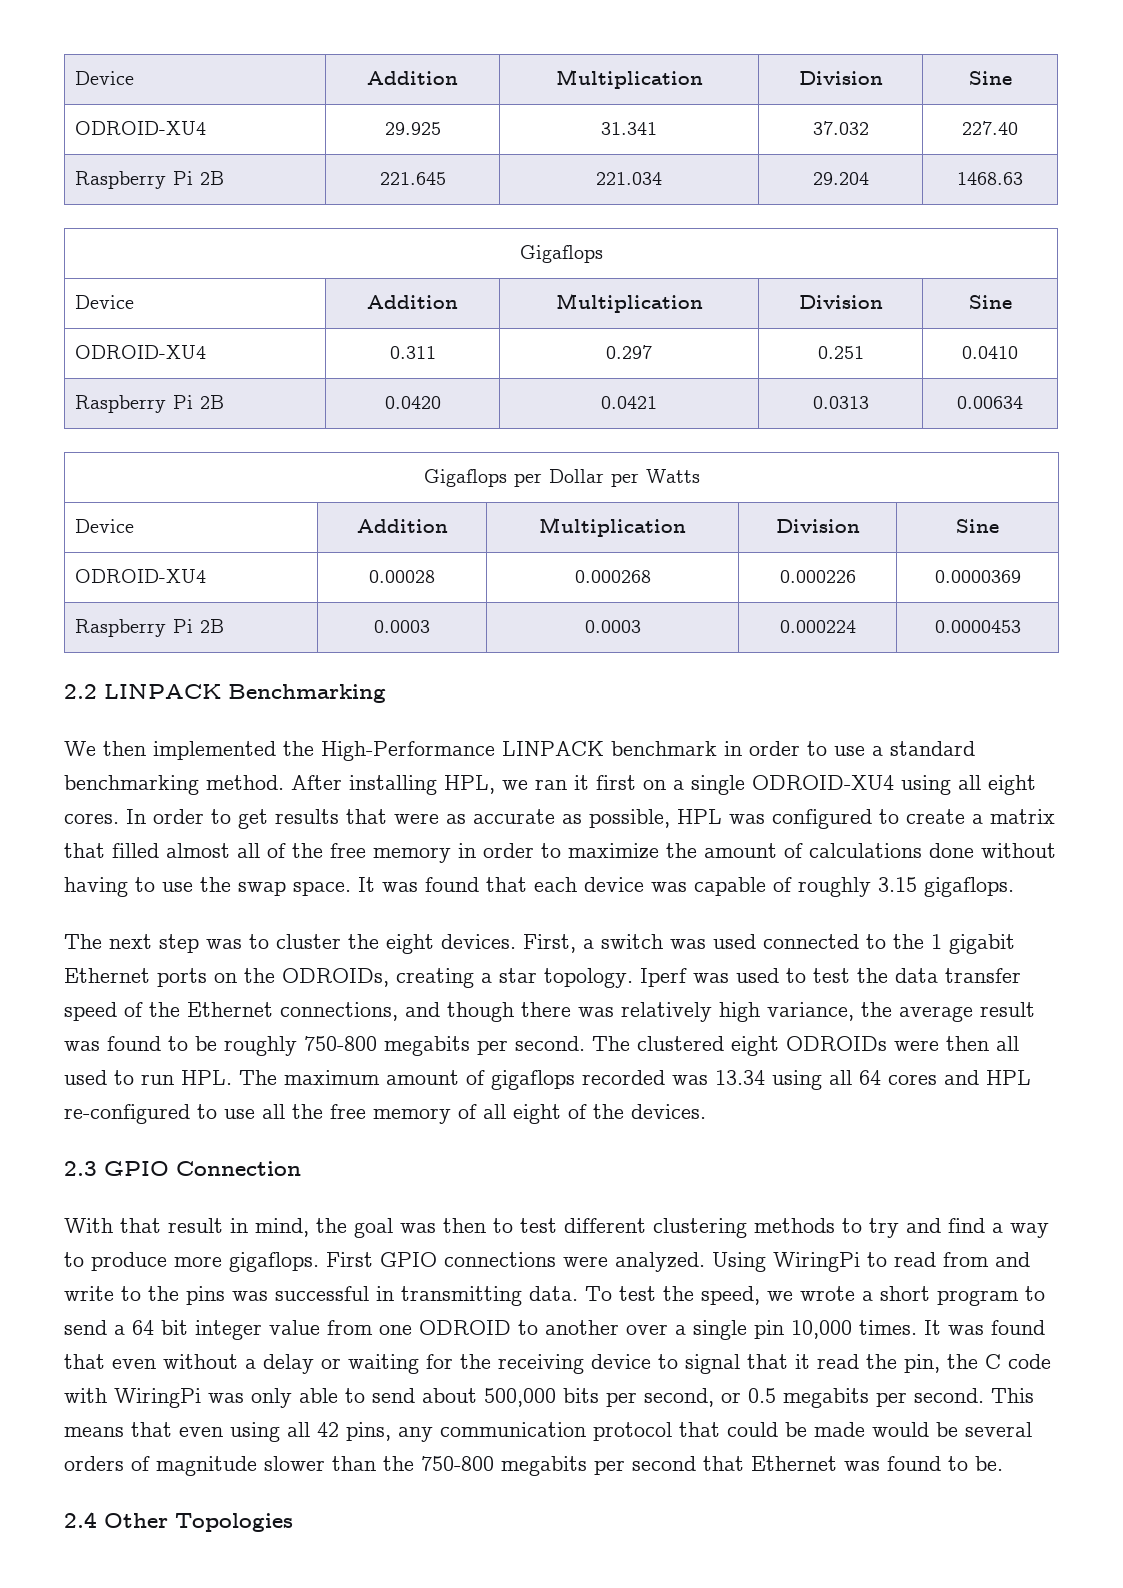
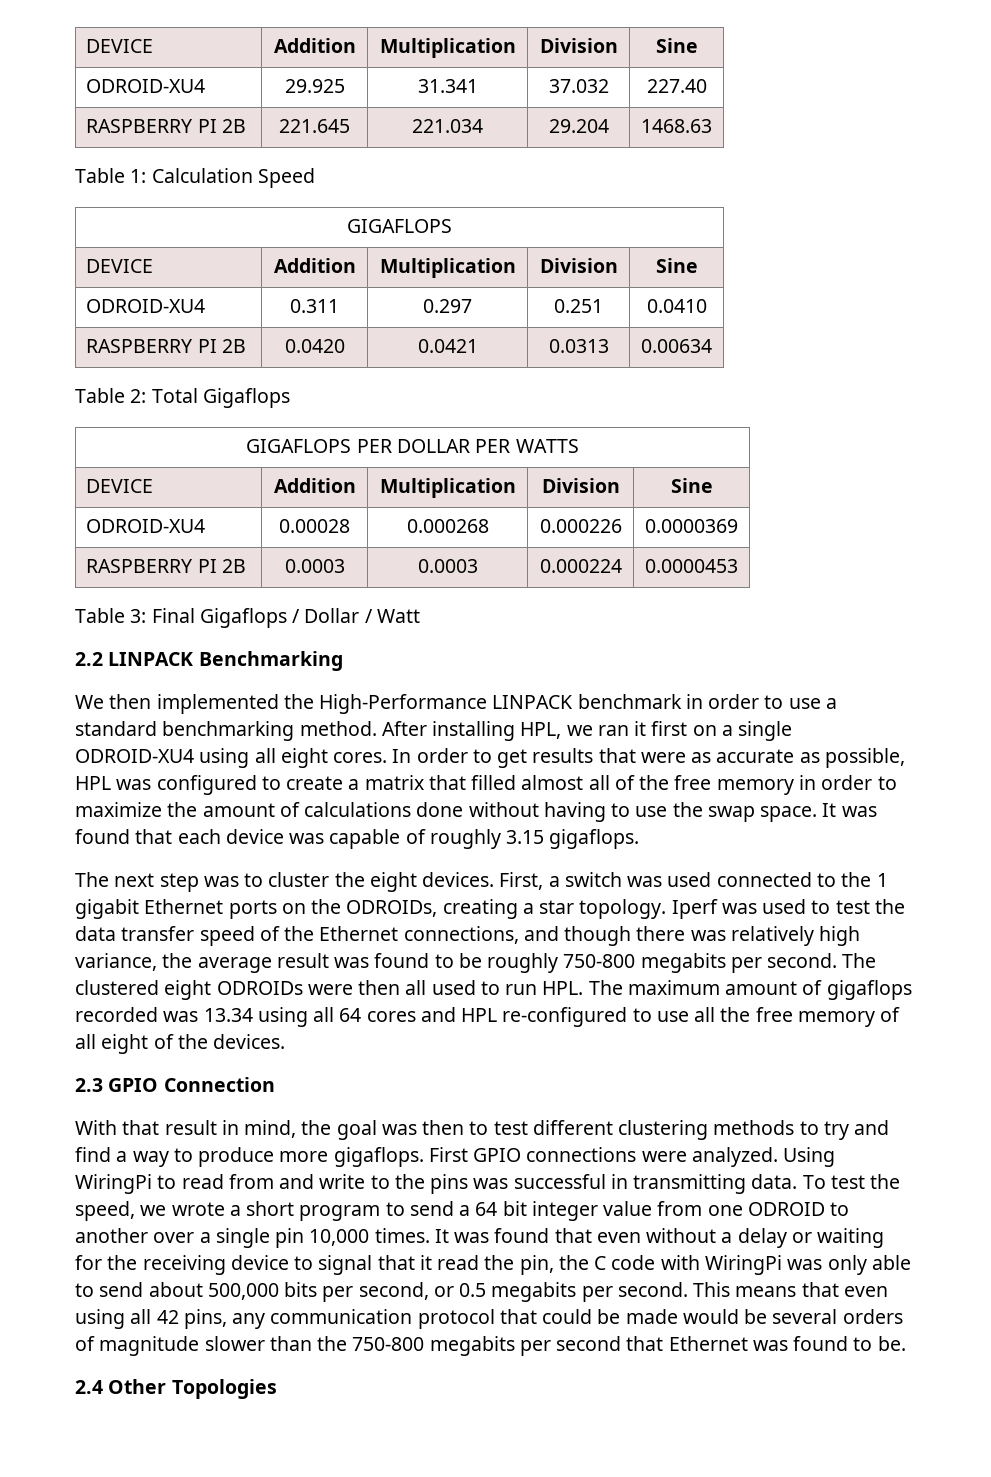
[75,71,135,85] Device -> [86,39,154,53] DEVICE
[75,171,194,189] Raspberry Pi -> [86,119,217,133] RASPBERRY PI
[519,245,603,263] [75,295,135,309] // Gigaflops // Device -> [75,168,315,188] [347,219,452,233] [86,259,154,273] // Table 1: Calculation Speed // GIGAFLOPS // DEVICE
[75,395,194,413] Raspberry Pi -> [86,339,217,353] RASPBERRY PI
[423,469,700,487] [75,519,135,533] // Gigaflops per Dollar per Watts // Device -> [75,388,290,408] [246,439,579,453] [86,479,154,493] // Table 2: Total Gigaflops // GIGAFLOPS PER DOLLAR PER WATTS // DEVICE
[75,619,194,637] Raspberry Pi -> [86,559,217,573] RASPBERRY PI
(1021, 626) none -> [75,608,420,628] // Table 3: Final Gigaflops / Dollar / Watt

